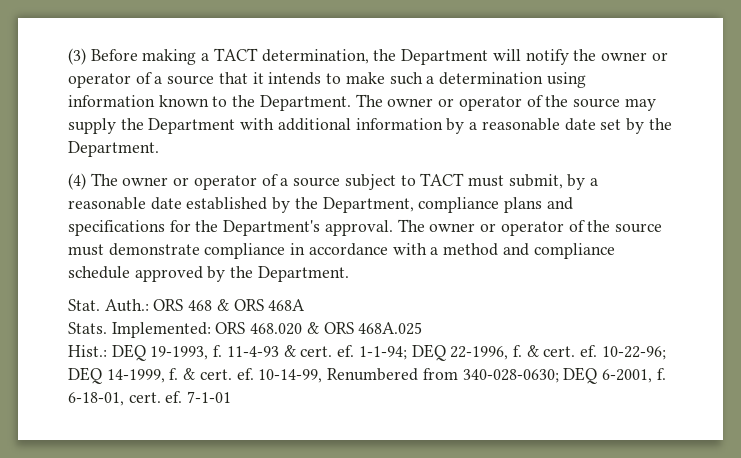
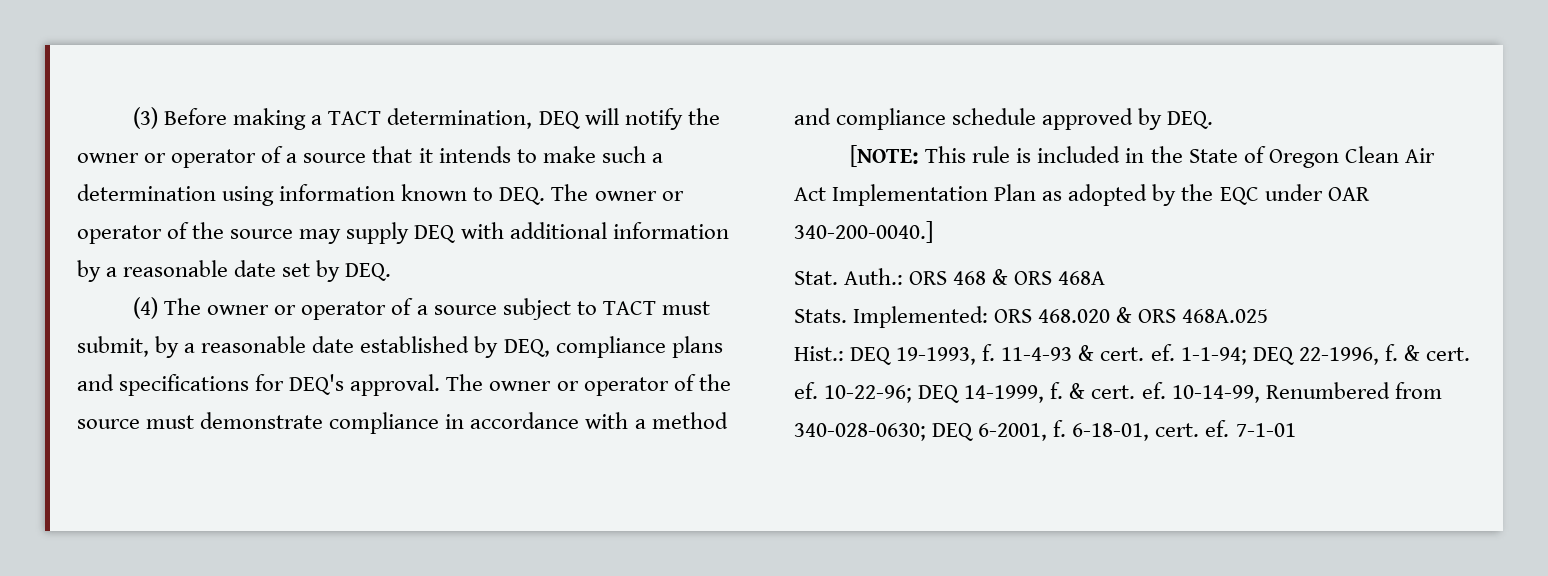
[373,49,489,65] the Department -> [538,111,580,129] DEQ
[232,95,351,111] the Department. -> [499,187,546,205] DEQ.
[120,118,236,134] the Department -> [414,225,456,243] DEQ
[648,118,672,130] [68,141,159,157] the Department. -> [345,263,392,281] DEQ.
[294,197,414,213] the Department, -> [503,339,550,357] DEQ,
[195,220,321,236] the Department's -> [289,374,345,395] DEQ's
[230,266,349,282] the Department. -> [1167,111,1214,129] [850,145,1435,168] [794,184,1370,206] [794,221,933,243] DEQ. // [NOTE: This rule is included in the State of Oregon Clean Air Act Implementation Plan as adopted by the EQC under OAR 340-200-0040.]

